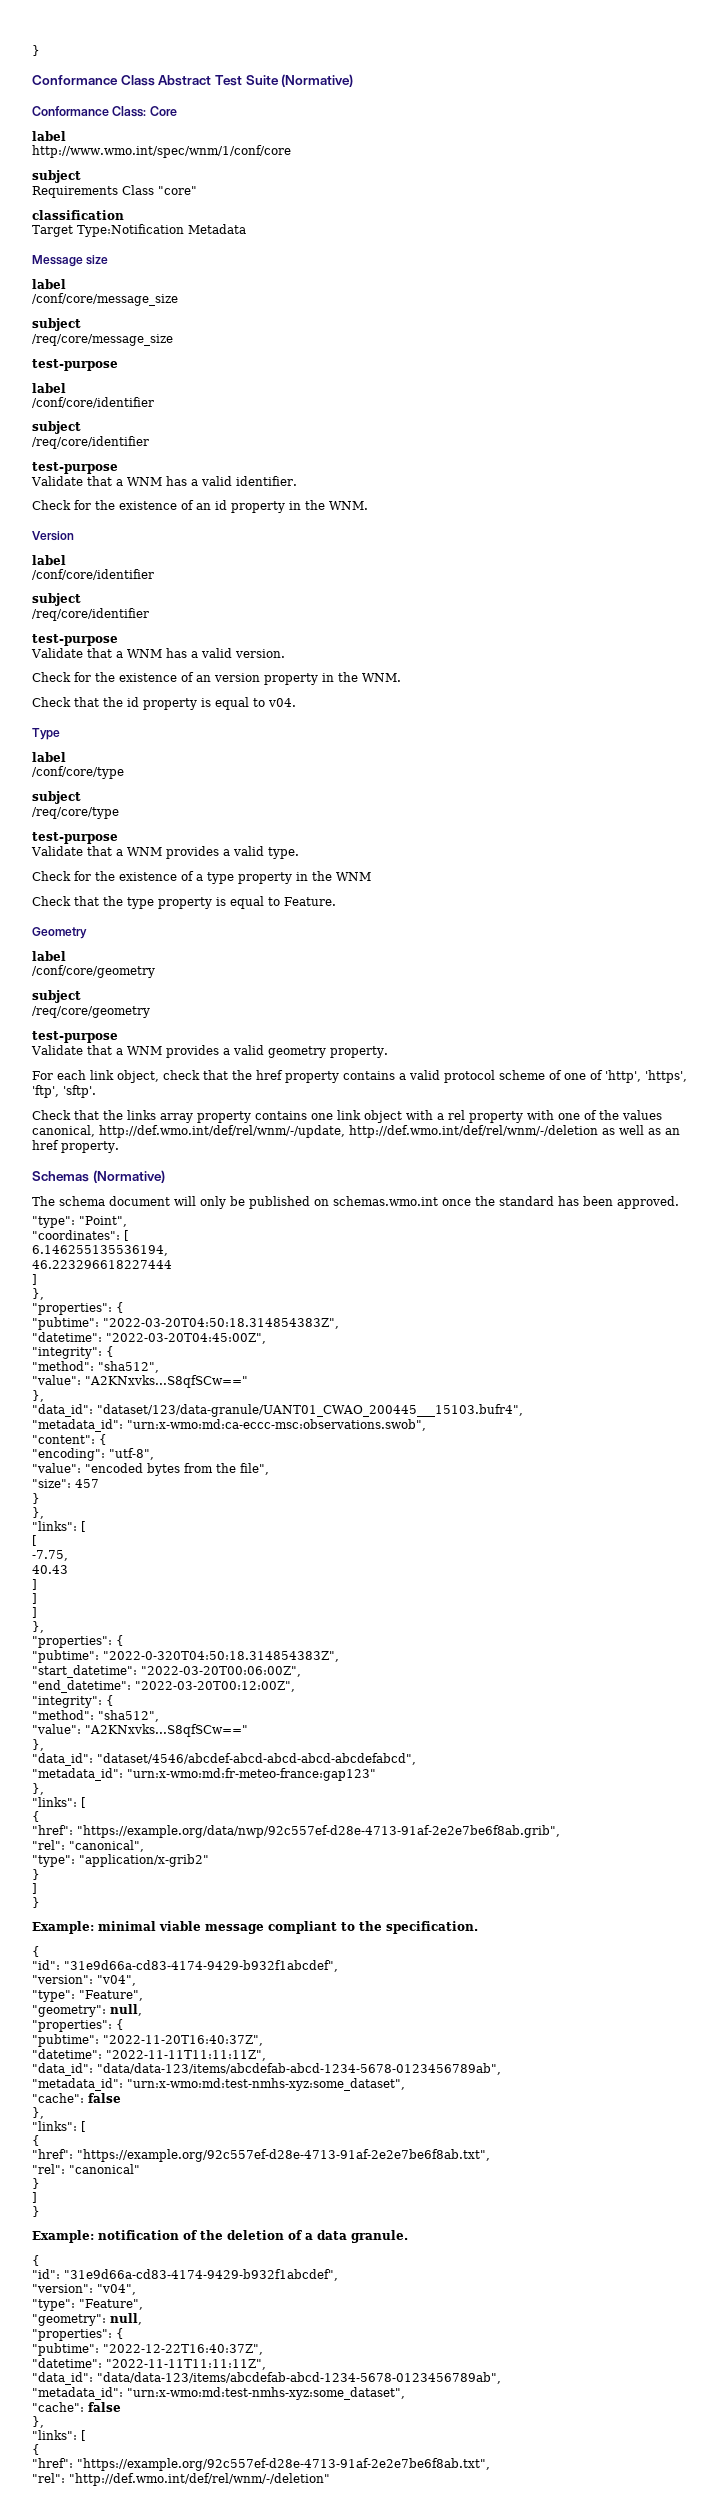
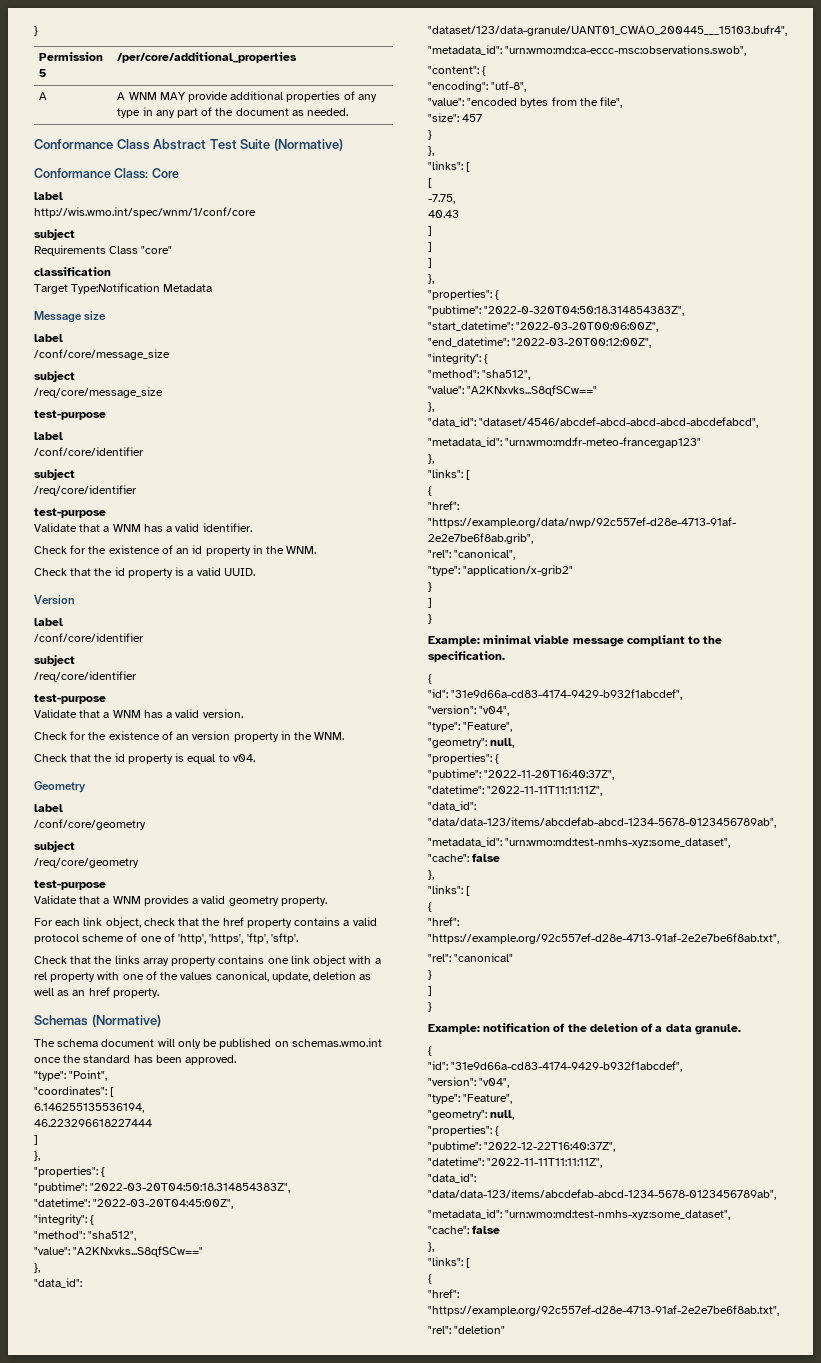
[32,45,40,56] } -> [34,26,38,36] [39,52,104,61] [39,69,47,77] [117,52,298,63] [39,92,48,100] [117,91,377,102] [117,107,349,118] } // Permission 5 | /per/core/additional_properties // A | A WNM MAY provide additional properties of any type in any part of the document as needed.
[32,145,291,158] http://www.wmo.int/spec/wnm/1/conf/core -> [34,207,256,218] http://wis.wmo.int/spec/wnm/1/conf/core
(368, 505) none -> [34,567,255,578] // Check that the id property is a valid UUID.
[32,728,60,740] [32,752,66,762] [32,766,124,779] [32,791,81,804] [32,807,119,819] [32,832,118,844] [31,846,299,859] [32,871,371,884] [32,896,336,909] // Type // label // /conf/core/type // subject // /req/core/type // test-purpose // Validate that a WNM provides a valid type. // Check for the existence of a type property in the WNM // Check that the type property is equal to Feature. -> (255, 758) none
[99,1125,598,1138] http://def.wmo.int/def/rel/wnm/-/update, http://def.wmo.int/def/rel/wnm/-/deletion -> [271,971,357,982] update, deletion
[127,1419,426,1431] "urn:x-wmo:md:ca-eccc-msc:observations.swob", -> [505,45,747,56] "urn:wmo:md:ca-eccc-msc:observations.swob",
[127,1768,376,1781] "urn:x-wmo:md:fr-meteo-france:gap123" -> [505,437,702,448] "urn:wmo:md:fr-meteo-france:gap123"
[127,2078,405,2091] "urn:x-wmo:md:test-nmhs-xyz:some_dataset", -> [505,838,731,848] "urn:wmo:md:test-nmhs-xyz:some_dataset",
[127,2387,405,2400] [32,2402,121,2412] [32,2416,44,2428] [32,2430,86,2441] [32,2444,40,2455] [32,2458,490,2471] [32,2473,330,2486] "urn:x-wmo:md:test-nmhs-xyz:some_dataset", // "cache": false // }, // "links": [ // { // "href": "https://example.org/92c557ef-d28e-4713-91af-2e2e7be6f8ab.txt", // "rel": "http://def.wmo.int/def/rel/wnm/-/deletion" -> [505,1210,731,1220] [428,1225,501,1234] [428,1242,434,1252] [428,1257,471,1268] [428,1274,432,1284] [428,1289,459,1298] [428,1305,779,1316] [428,1325,506,1334] "urn:wmo:md:test-nmhs-xyz:some_dataset", // "cache": false // }, // "links": [ // { // "href": "https://example.org/92c557ef-d28e-4713-91af-2e2e7be6f8ab.txt", // "rel": "deletion"

